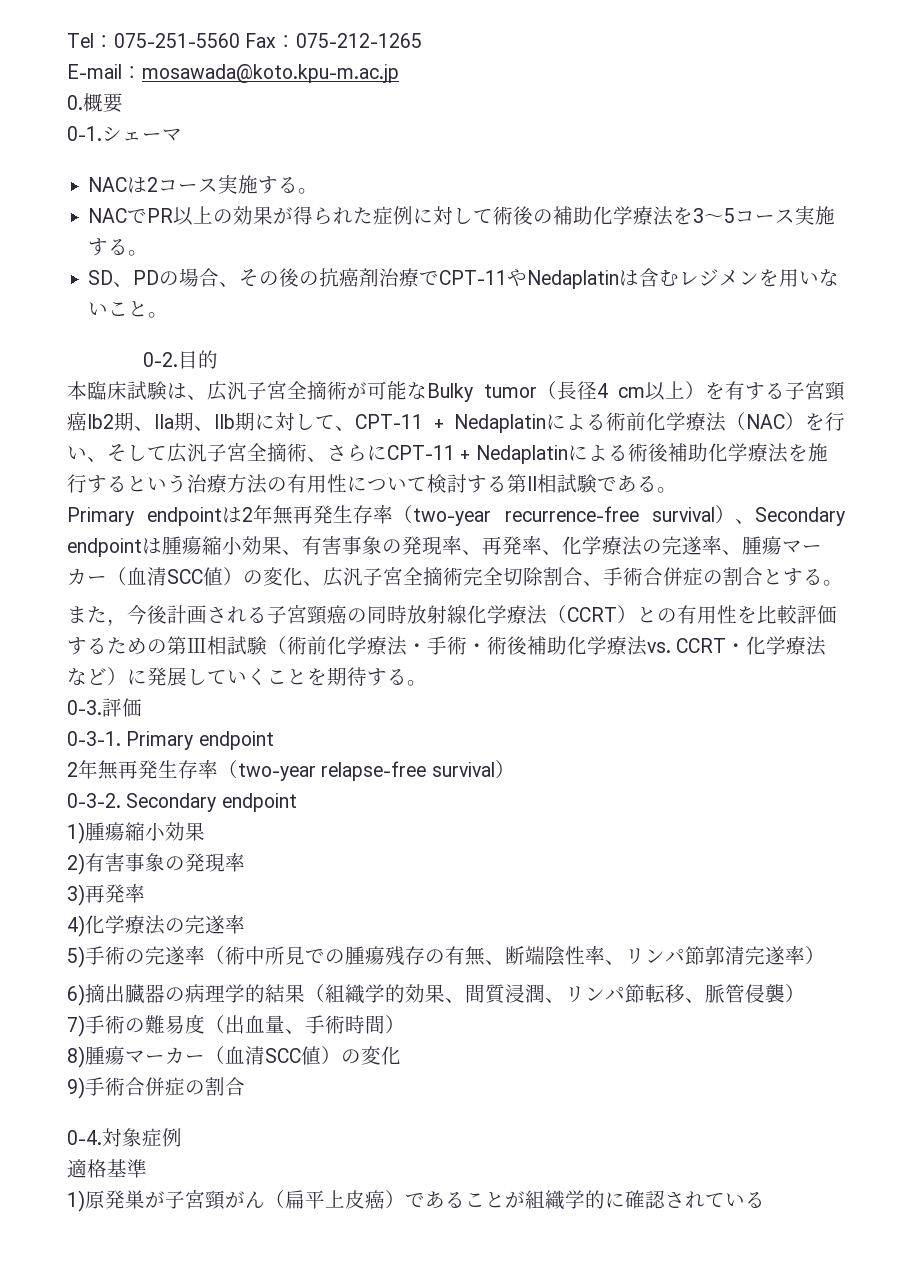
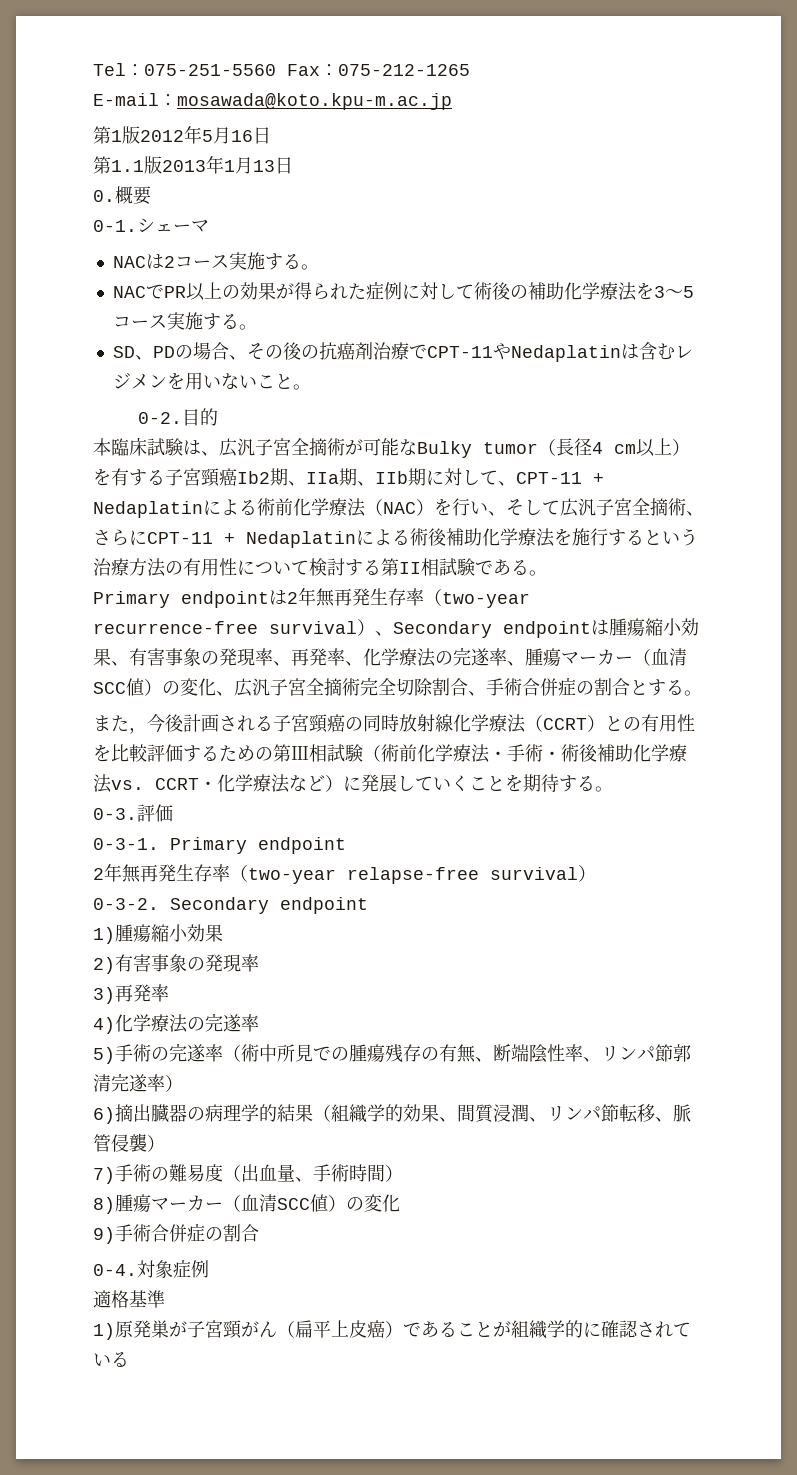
(399, 73) none -> [93,125,271,144] [93,155,293,174] // 第1版2012年5月16日 // 第1.1版2013年1月13日

